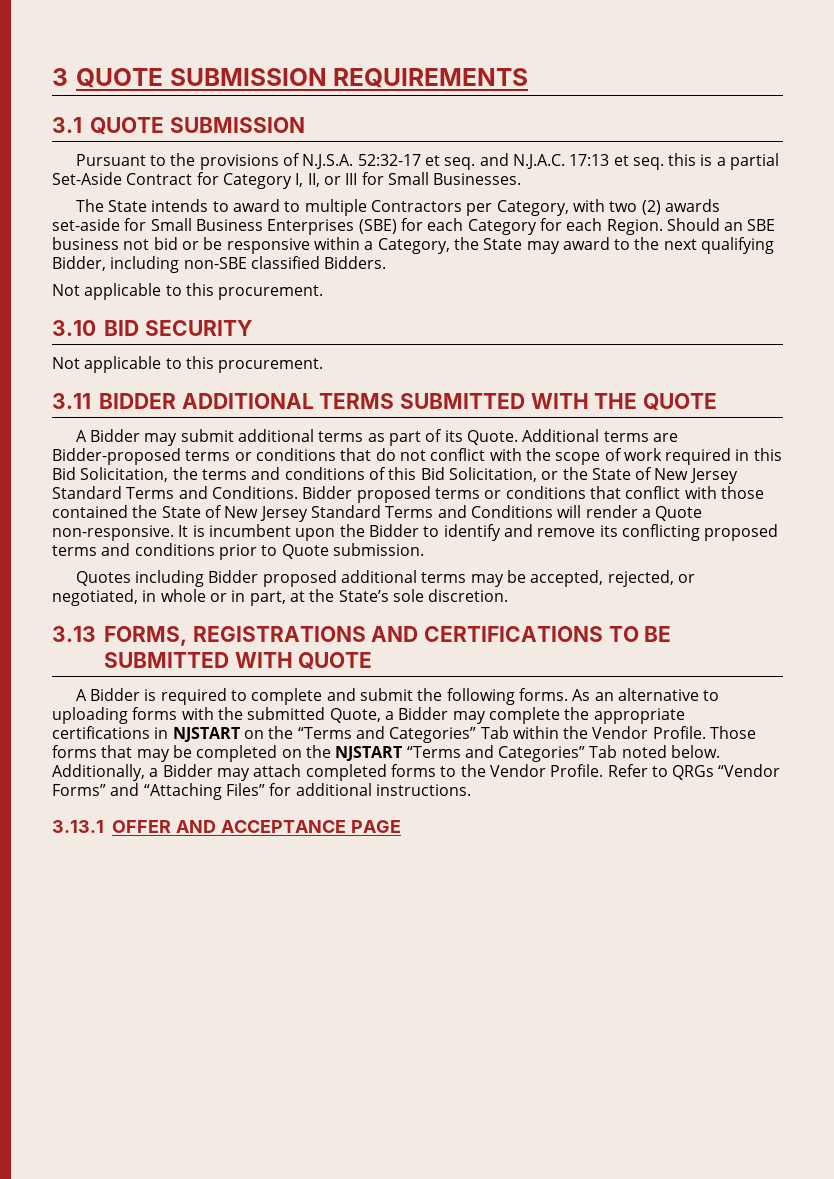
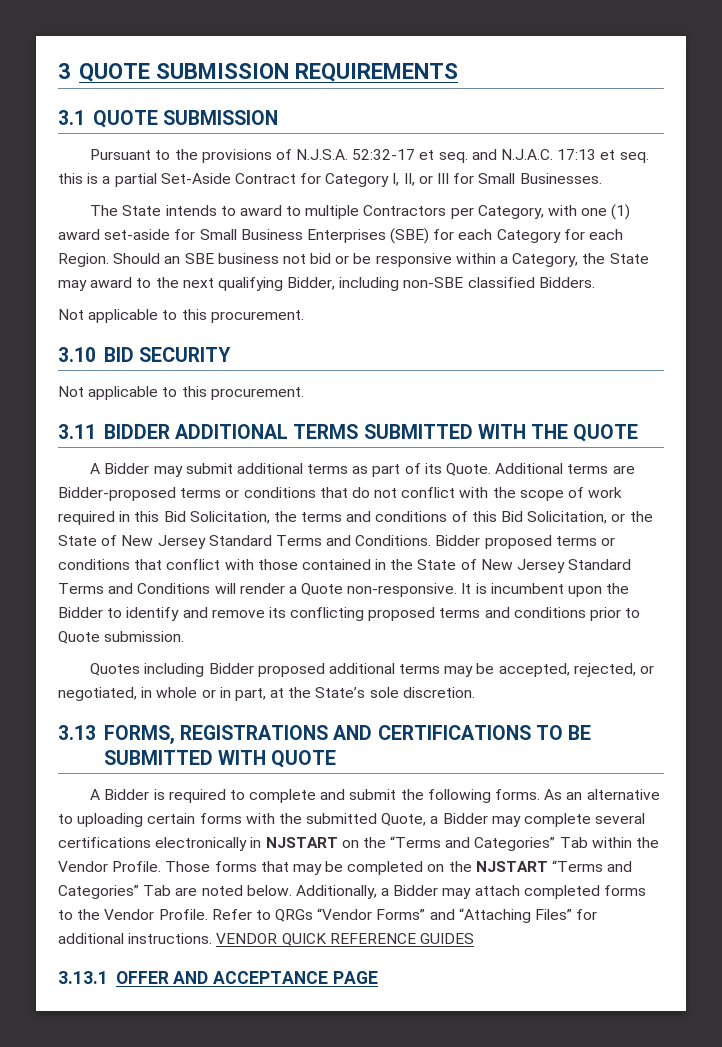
[609,199,720,215] two (2) awards -> [581,204,631,220] [58,229,100,240] one (1) award
(128, 511) none -> [375,559,387,570] in
(128, 715) none -> [147,813,196,824] certain
[564,707,685,724] [52,726,150,739] the appropriate certifications -> [595,813,646,824] [58,837,248,851] several certifications electronically
(618, 751) none -> [175,887,198,896] are
(471, 790) none -> [216,933,474,946] VENDOR QUICK REFERENCE GUIDES

